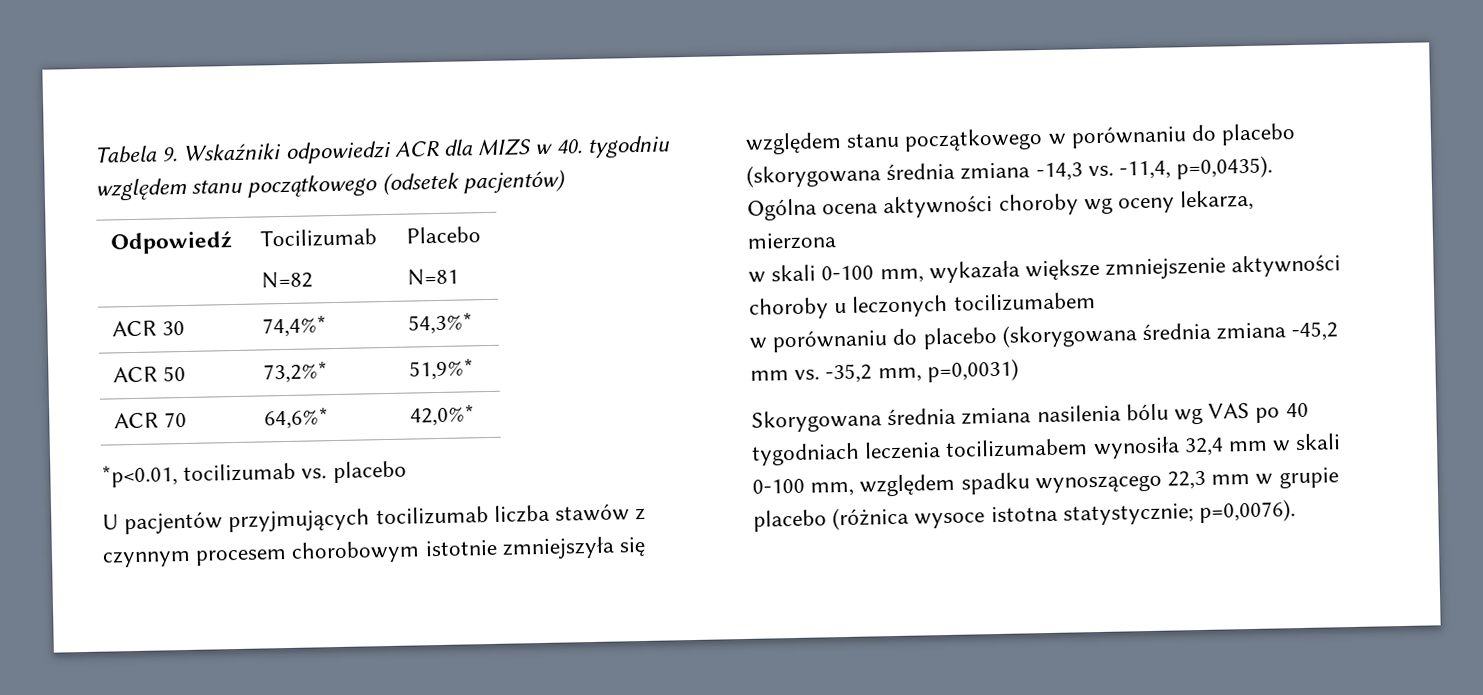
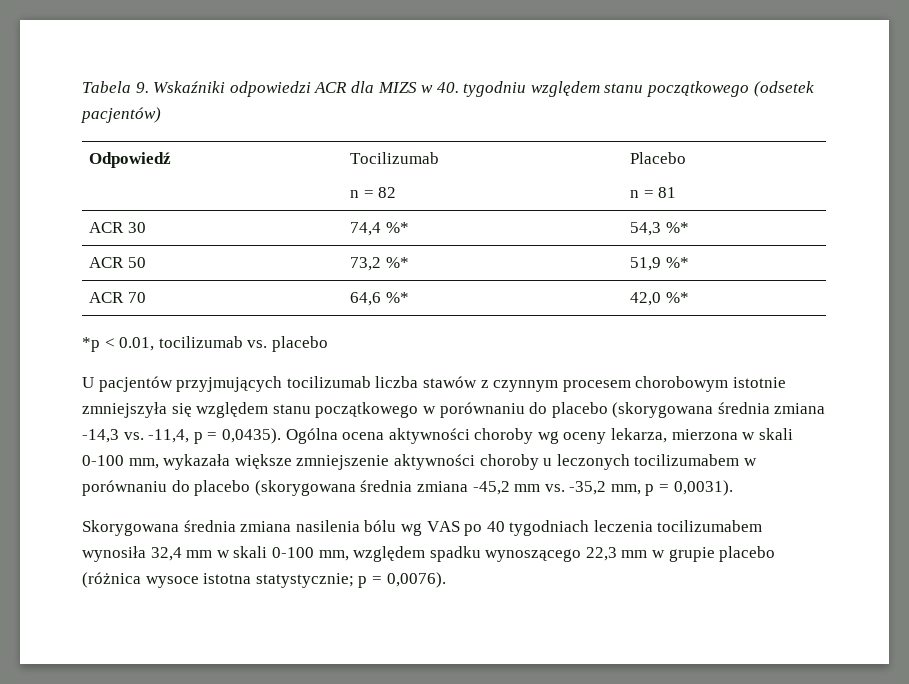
[261,271,314,289] [406,226,482,244] [407,268,460,286] [112,320,186,337] [262,315,328,338] [408,312,474,335] [113,365,187,383] [263,361,329,384] [409,358,475,381] [114,411,188,429] [264,407,330,430] [410,404,476,427] [101,464,178,488] N=82 | Placebo // N=81 // ACR 30 | 74,4%* | 54,3%* // ACR 50 | 73,2%* | 51,9%* // ACR 70 | 64,6%* | 42,0%* // *p<0.01, -> [350,187,397,198] [630,152,687,164] [630,187,677,198] [89,222,146,233] [350,222,409,236] [630,222,689,236] [89,257,146,268] [350,257,409,271] [630,257,689,271] [89,292,146,303] [350,292,409,306] [630,292,689,306] [82,337,155,352] n = 82 | Placebo // n = 81 // ACR 30 | 74,4 %* | 54,3 %* // ACR 50 | 73,2 %* | 51,9 %* // ACR 70 | 64,6 %* | 42,0 %* // *p < 0.01,
[1176,155,1274,180] p=0,0435). -> [193,428,281,444] p = 0,0435).
(837, 241) // -> (738, 434) none
(1096, 302) // -> (740, 460) none
[926,358,1019,383] p=0,0031) -> [645,480,733,496] p = 0,0031).
[1199,499,1297,524] p=0,0076). -> [358,572,446,588] p = 0,0076).

